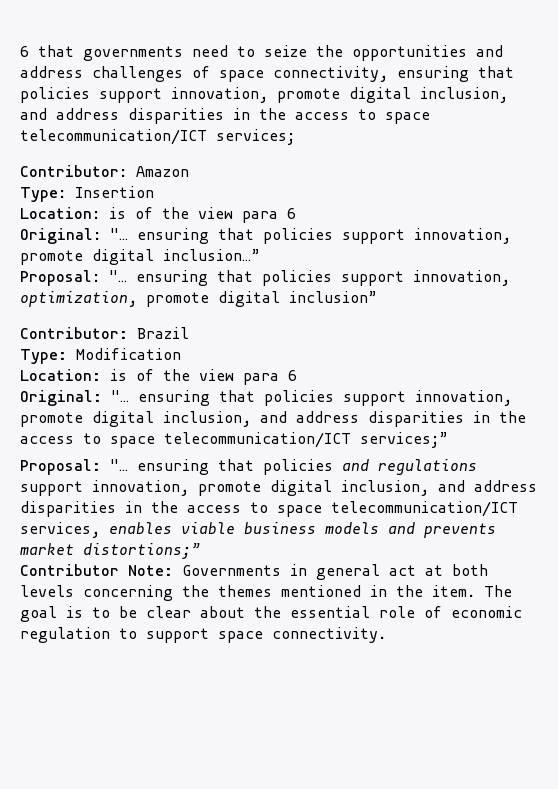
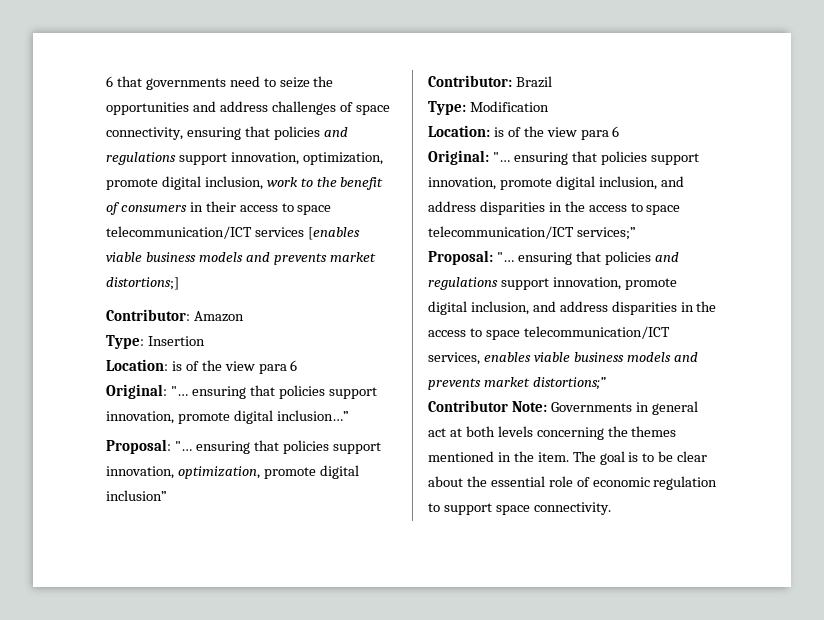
[99,87,508,103] [20,108,430,124] [20,129,295,145] support innovation, promote digital inclusion, and address disparities in the access to space telecommunication/ICT services; -> [323,127,348,137] [106,152,383,165] [106,176,384,190] [106,201,332,215] [106,226,360,240] [106,252,376,265] [106,277,179,290] and regulations support innovation, optimization, promote digital inclusion, work to the benefit of consumers in their access to space telecommunication/ICT services [enables viable business models and prevents market distortions;]

